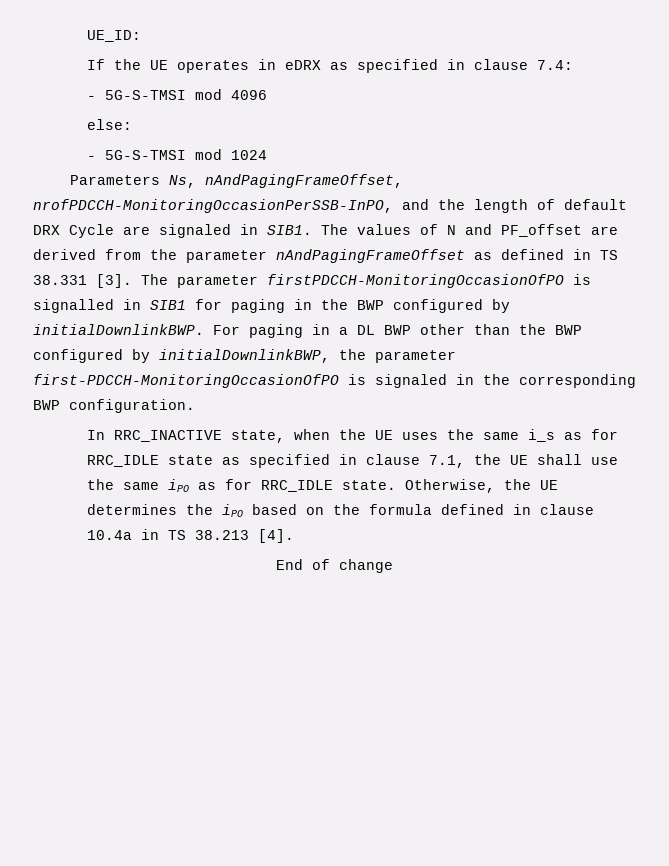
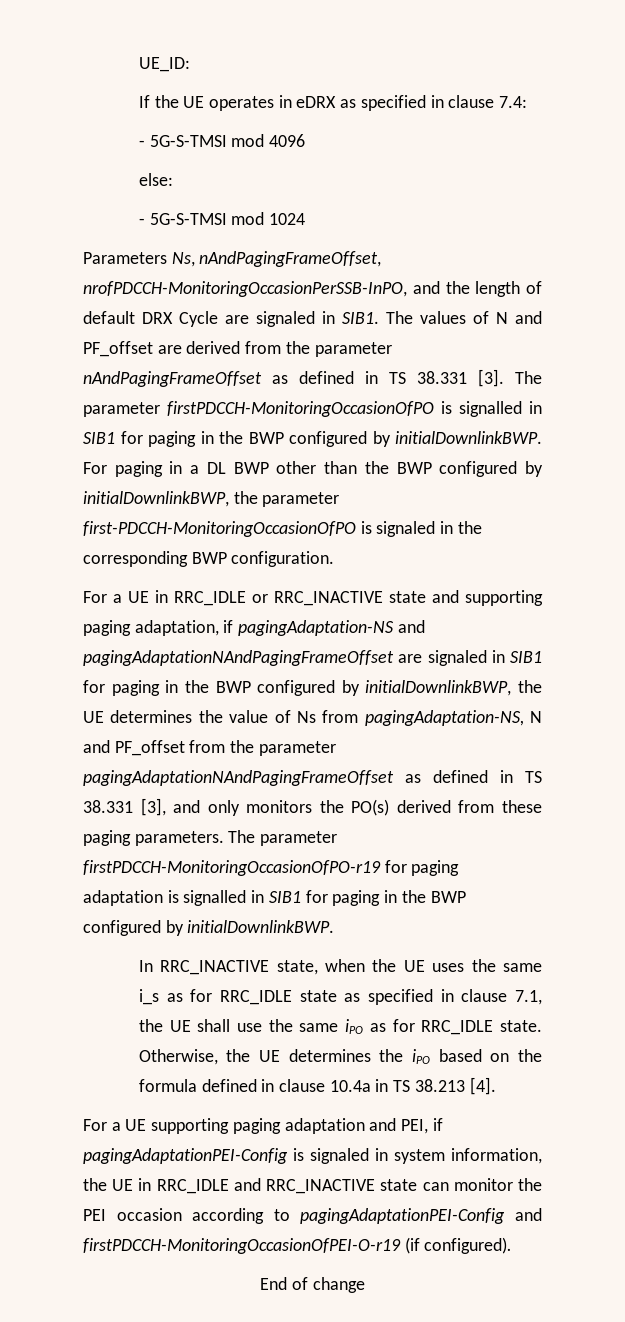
(195, 406) none -> [83,590,543,606] [83,620,425,636] [83,650,542,666] [83,680,542,696] [83,710,542,726] [83,740,336,756] [83,770,542,786] [83,798,542,816] [83,830,338,846] [83,860,460,876] [83,890,466,906] [83,920,335,936] // For a UE in RRC_IDLE or RRC_INACTIVE state and supporting paging adaptation, if pagingAdaptation-NS and pagingAdaptationNAndPagingFrameOffset are signaled in SIB1 for paging in the BWP configured by initialDownlinkBWP, the UE determines the value of Ns from pagingAdaptation-NS, N and PF_offset from the parameter pagingAdaptationNAndPagingFrameOffset as defined in TS 38.331 [3], and only monitors the PO(s) derived from these paging parameters. The parameter firstPDCCH-MonitoringOccasionOfPO-r19 for paging adaptation is signalled in SIB1 for paging in the BWP configured by initialDownlinkBWP.
(294, 536) none -> [83,1118,443,1134] [83,1148,542,1164] [83,1178,542,1194] [83,1208,542,1224] [83,1237,513,1254] // For a UE supporting paging adaptation and PEI, if pagingAdaptationPEI-Config is signaled in system information, the UE in RRC_IDLE and RRC_INACTIVE state can monitor the PEI occasion according to pagingAdaptationPEI-Config and firstPDCCH-MonitoringOccasionOfPEI-O-r19 (if configured).

